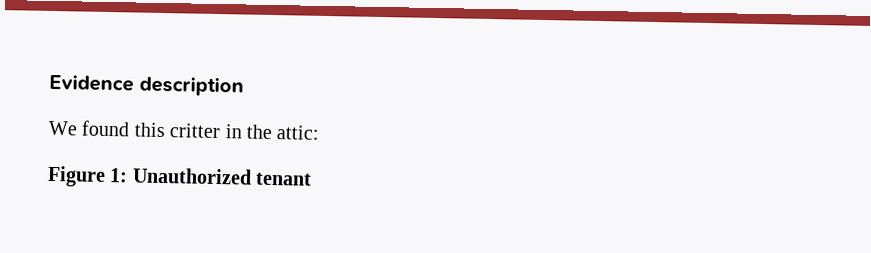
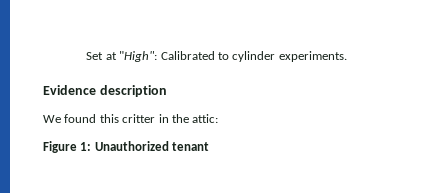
(49, 82) none -> [86,51,347,62] Set at "High": Calibrated to cylinder experiments. //

